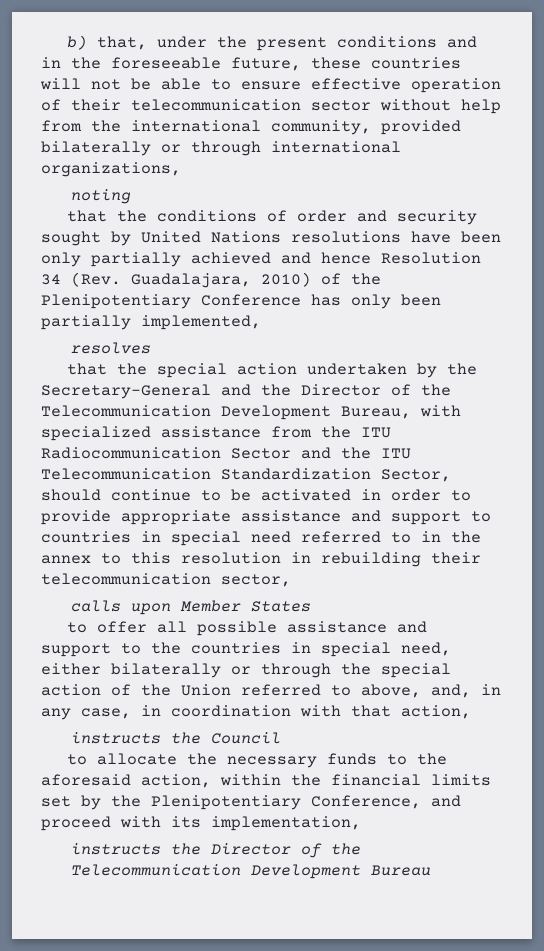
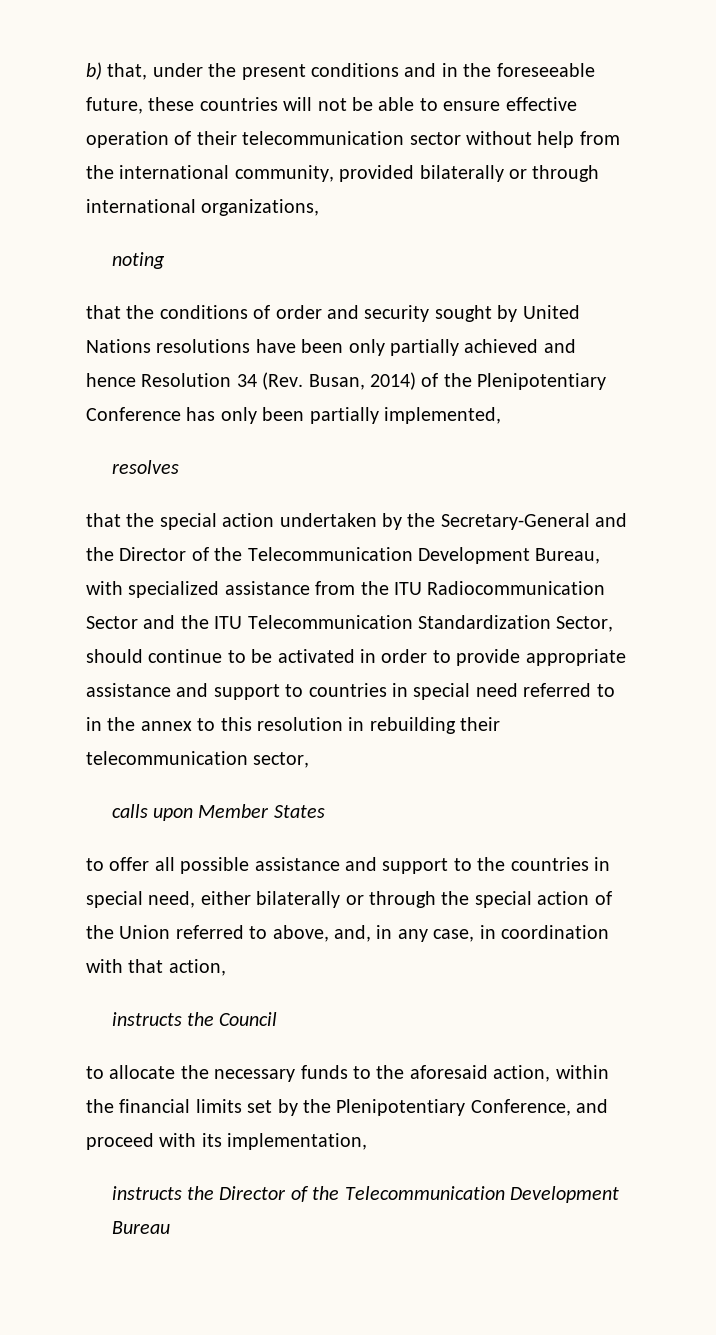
[131,272,311,288] Guadalajara, 2010) -> [308,372,416,390] Busan, 2014)

